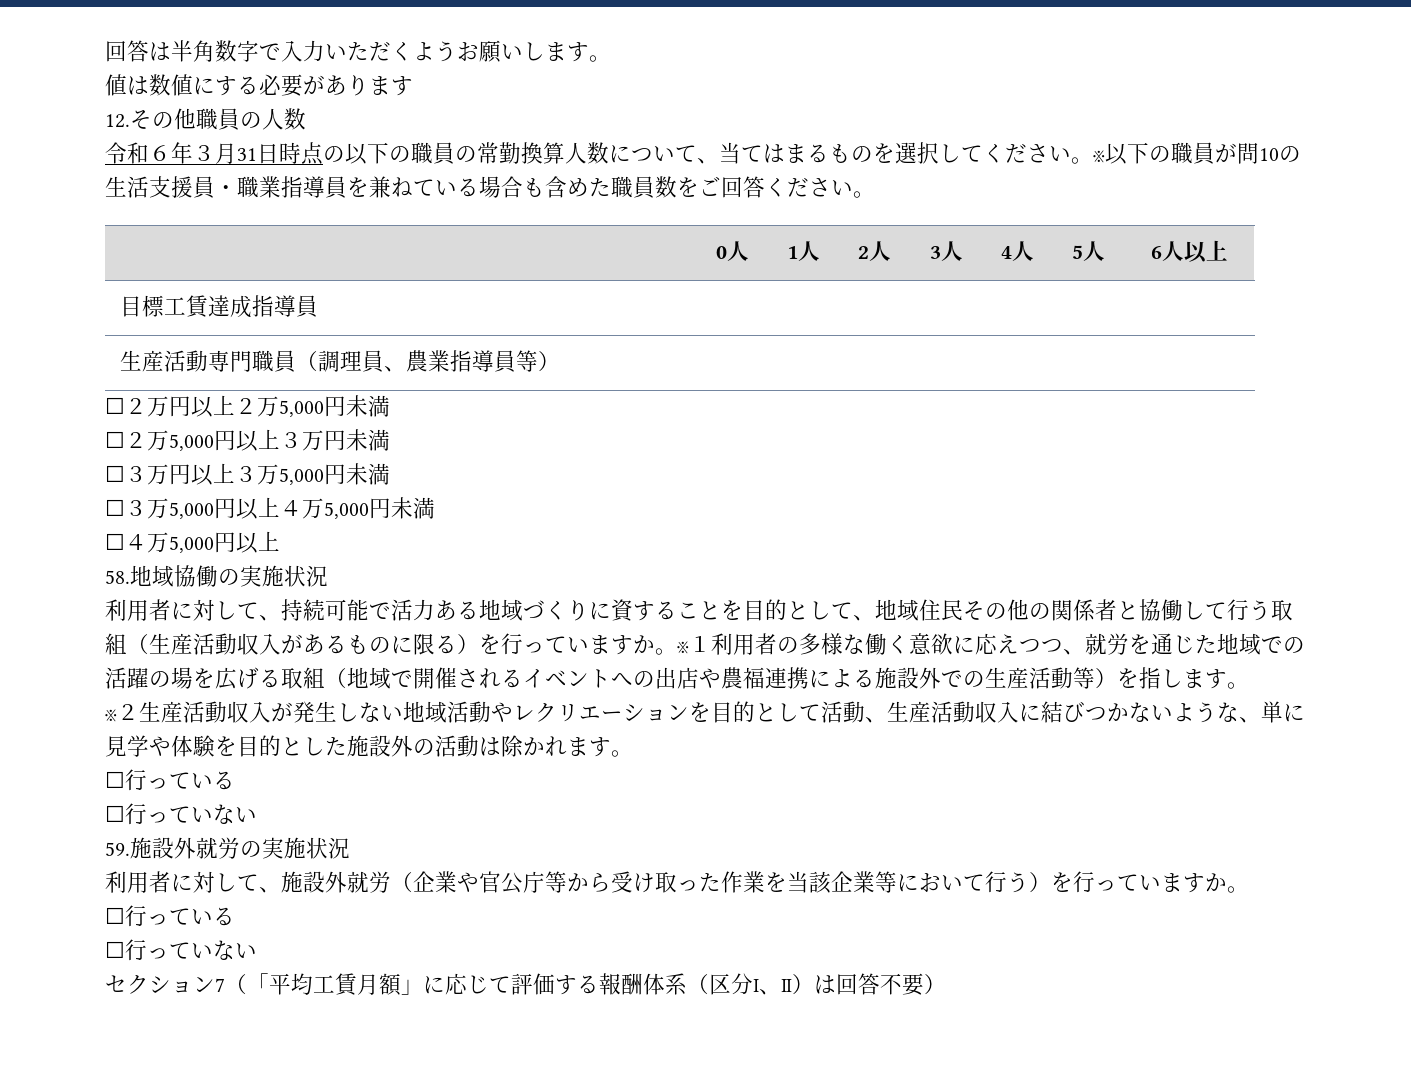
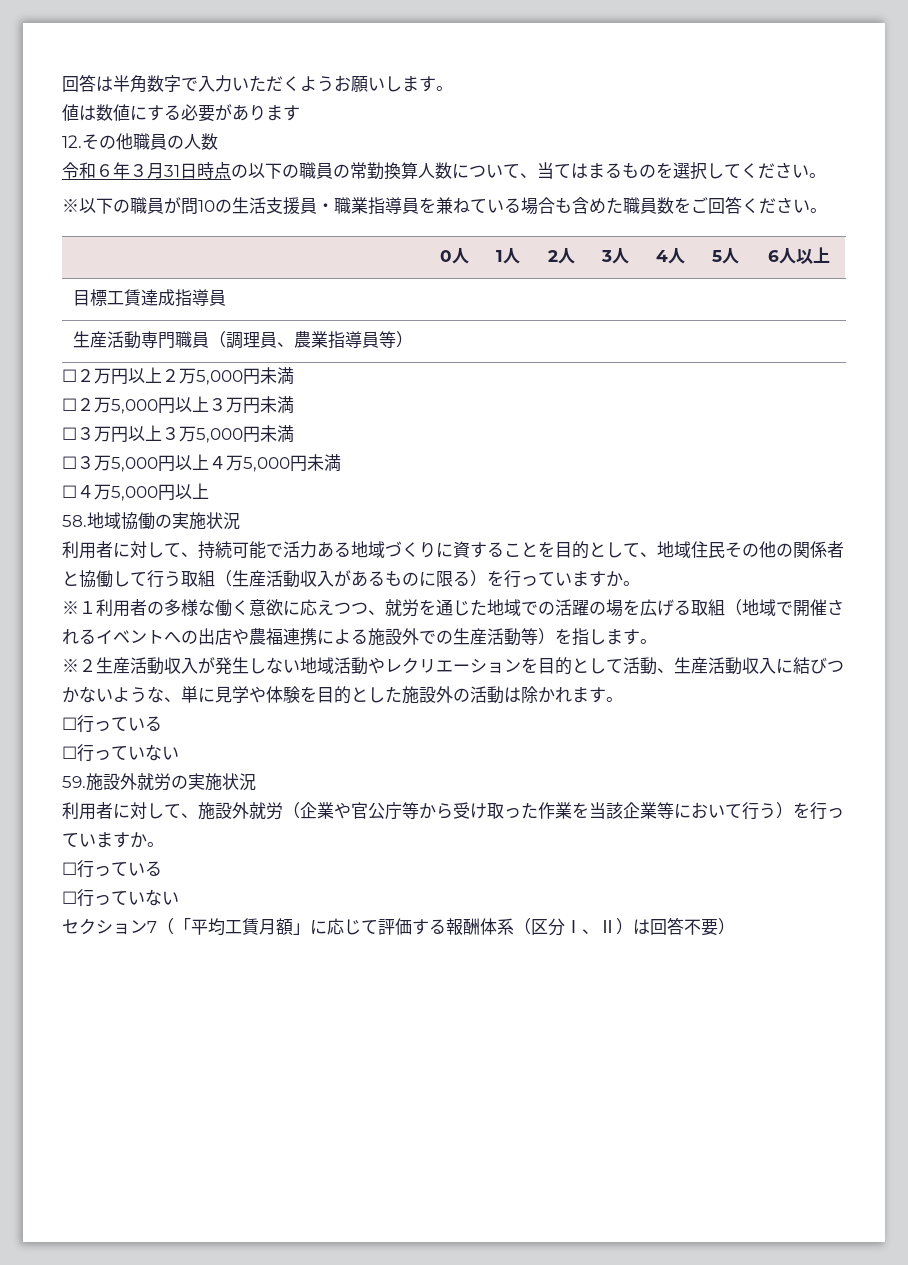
(1093, 160) none -> (826, 175) //
(677, 651) none -> (640, 583) //

